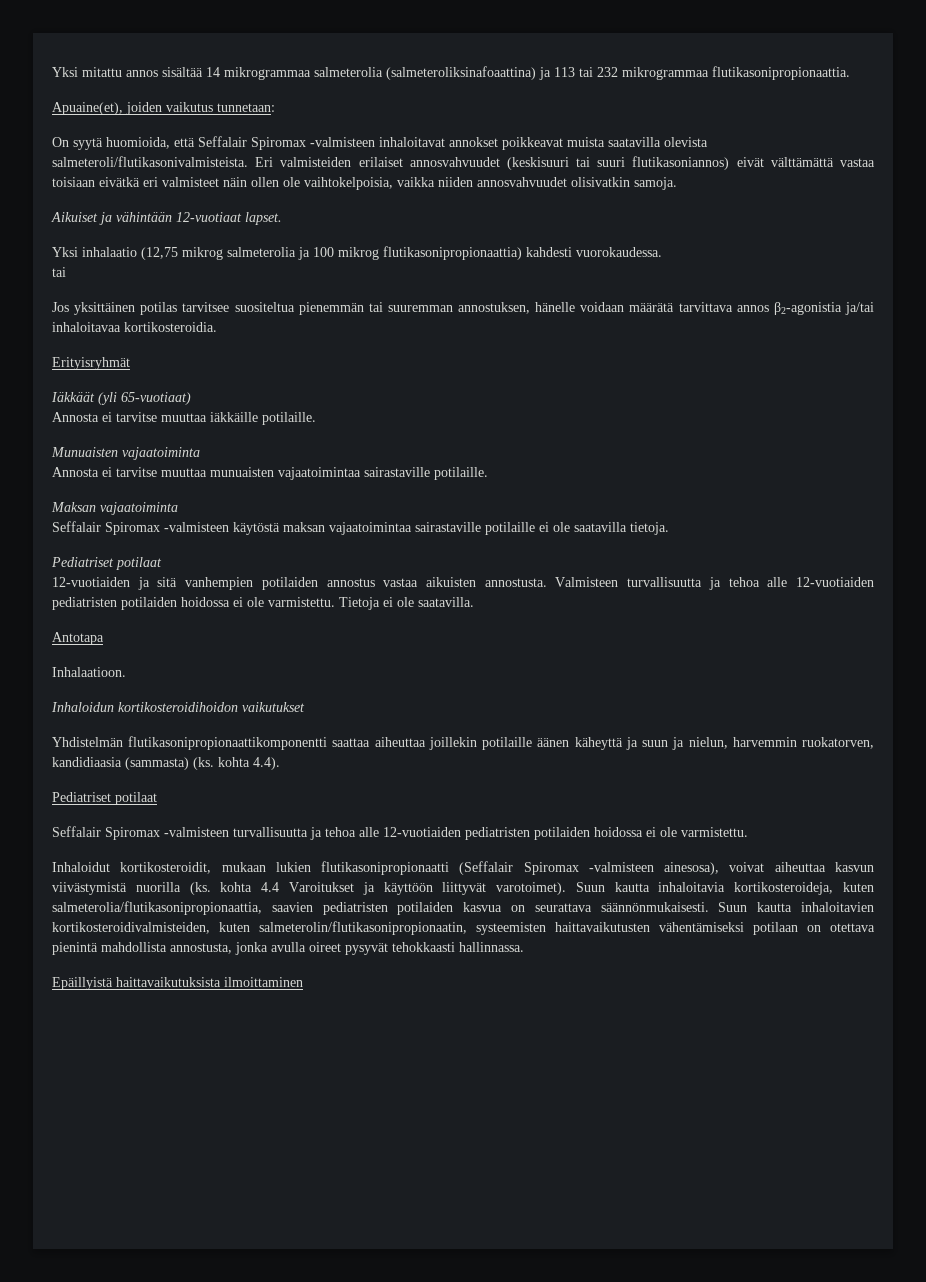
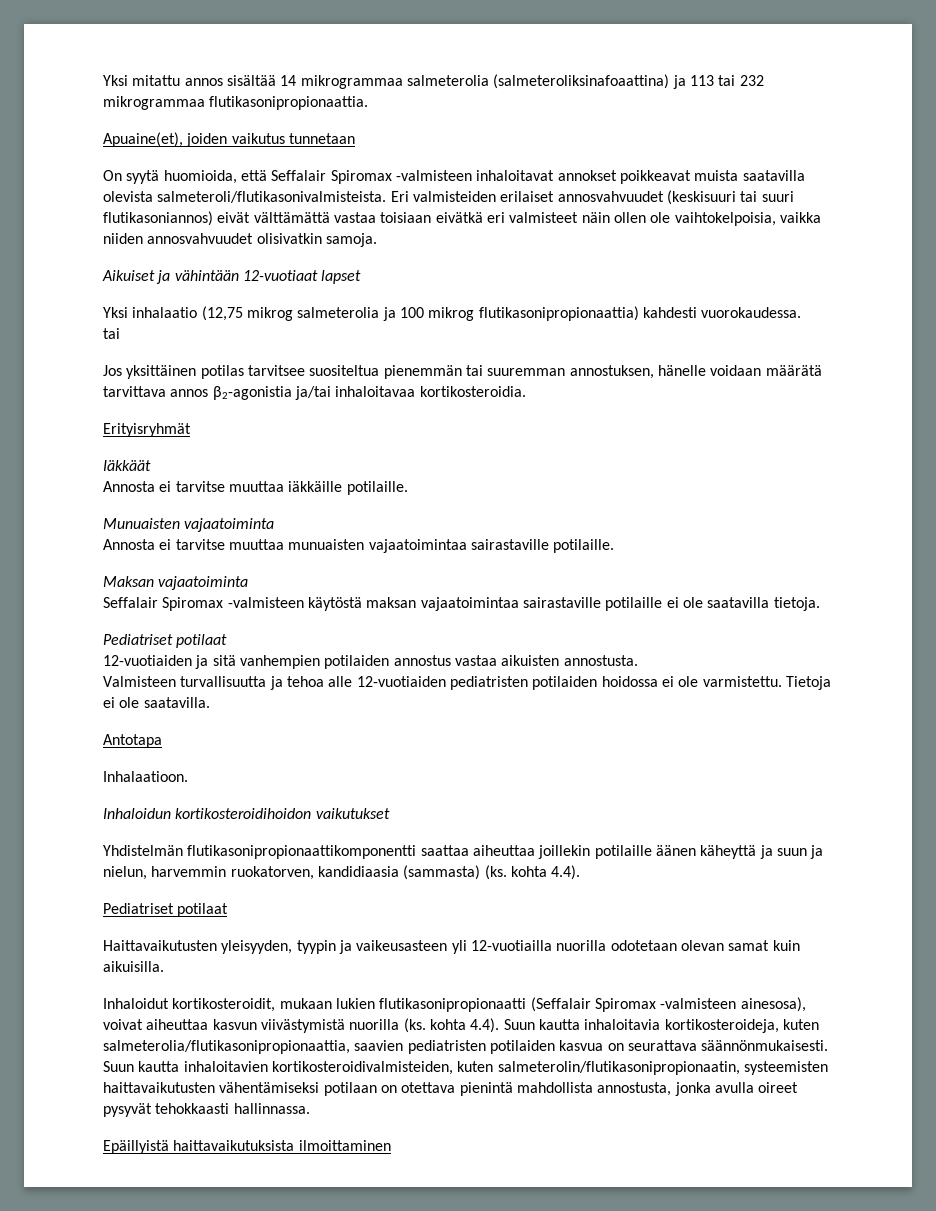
[217,103,275,112] tunnetaan: -> [288,133,355,144] tunnetaan
[245,212,282,225] lapset. -> [321,270,362,284] lapset
[98,392,191,405] (yli 65-vuotiaat) -> (151, 465) none
(547, 582) none -> (638, 660) //
[52,826,748,840] Seffalair Spiromax -valmisteen turvallisuutta ja tehoa alle 12-vuotiaiden pediatristen potilaiden hoidossa ei ole varmistettu. -> [103,940,800,954] [103,961,164,972] Haittavaikutusten yleisyyden, tyypin ja vaikeusasteen yli 12-vuotiailla nuorilla odotetaan olevan samat kuin aikuisilla.
[261,882,567,895] 4.4 Varoitukset ja käyttöön liittyvät varotoimet). -> [470,1018,500,1033] 4.4).

